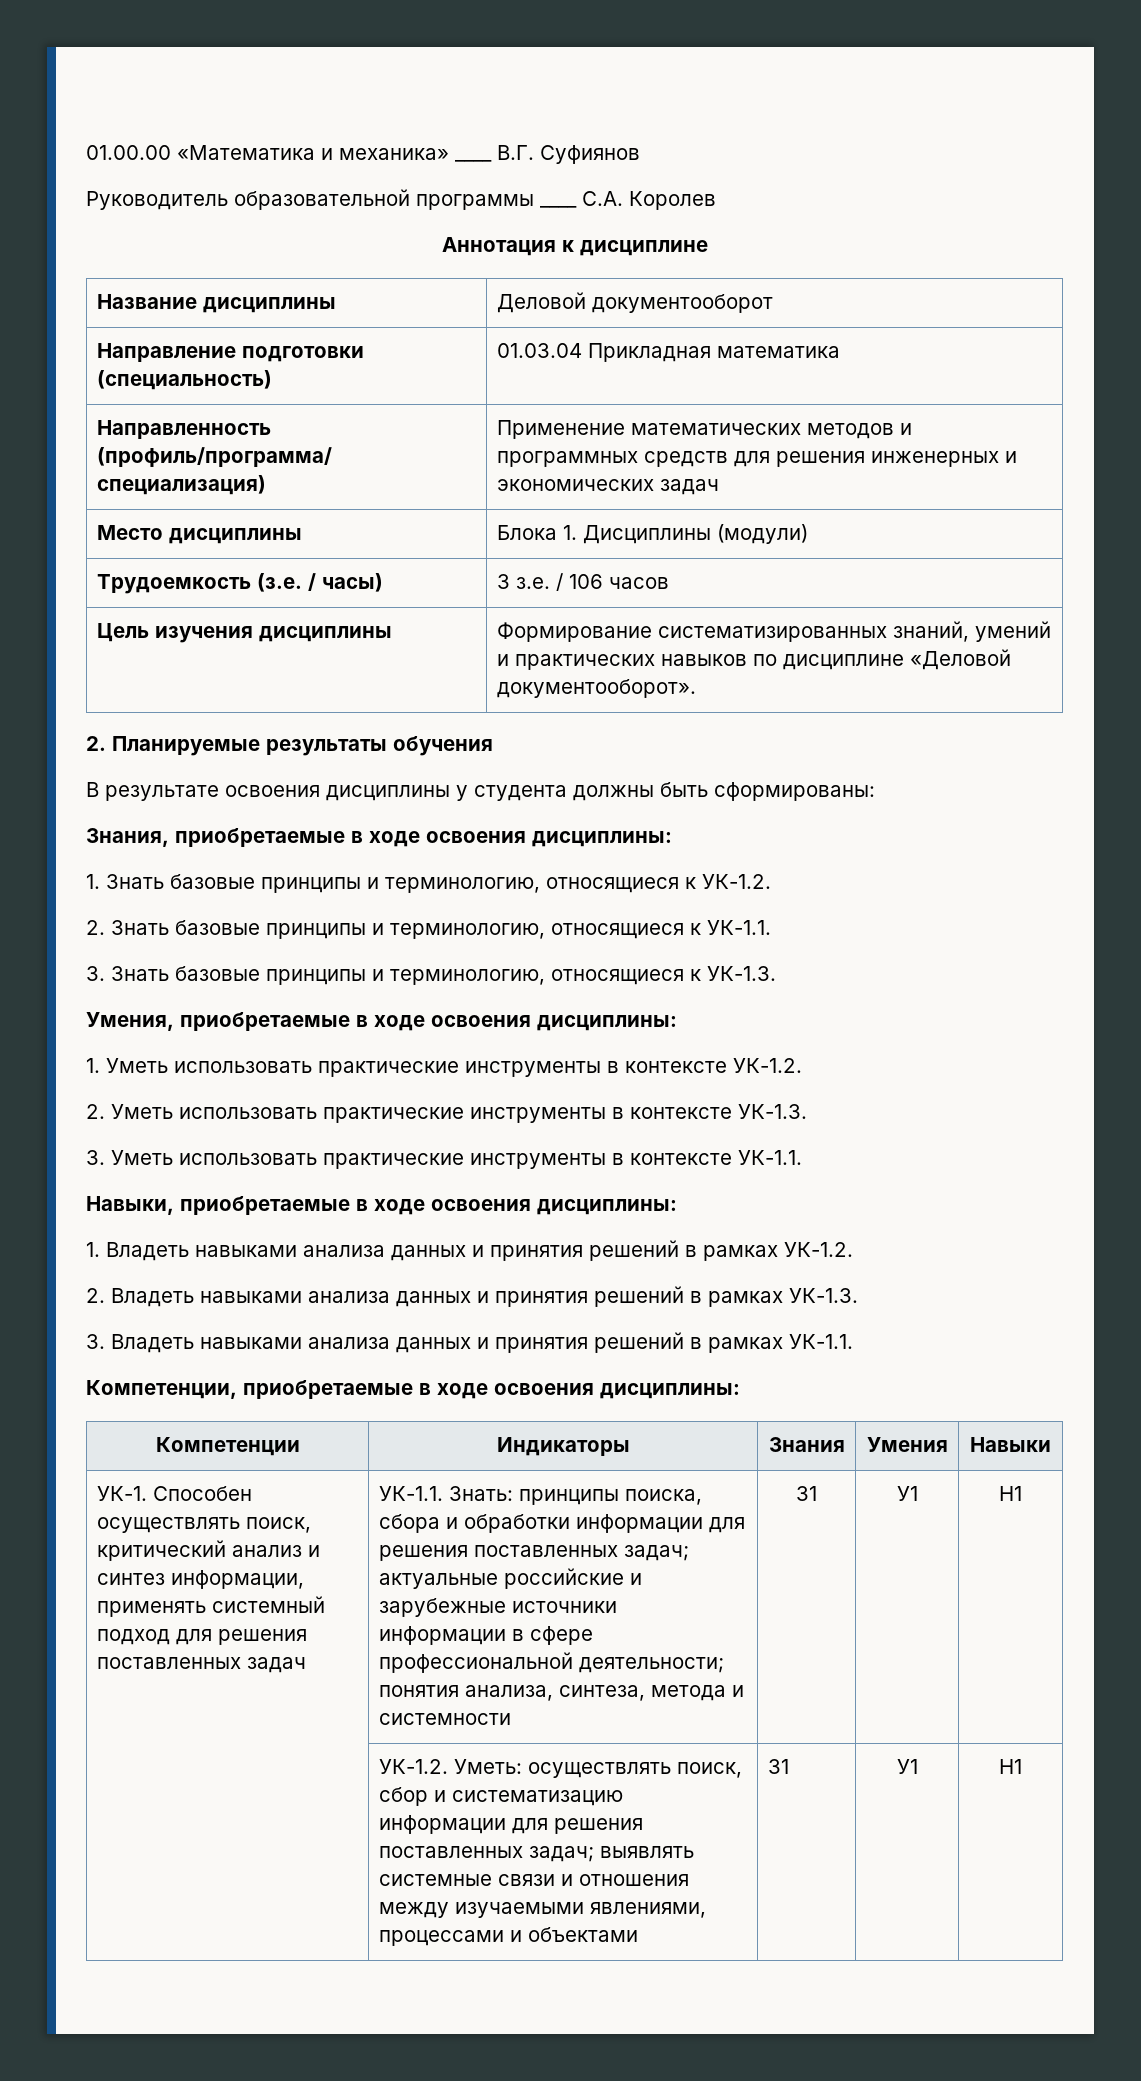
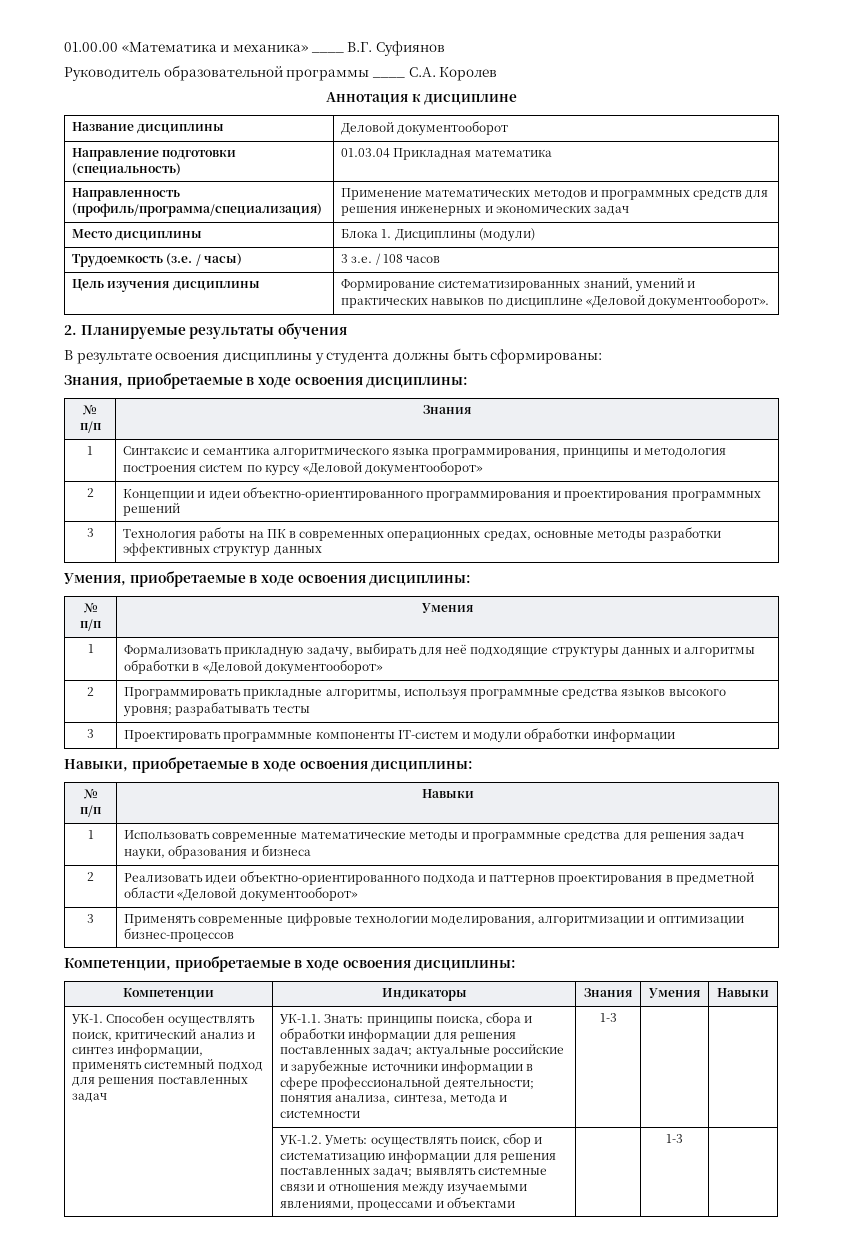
[568,574,603,589] 106 -> [382,254,403,263] 108
[86,874,771,893] [86,920,771,939] [86,966,776,985] // 1. Знать базовые принципы и терминологию, относящиеся к УК-1.2. // 2. Знать базовые принципы и терминологию, относящиеся к УК-1.1. // 3. Знать базовые принципы и терминологию, относящиеся к УК-1.3. -> [83,405,97,415] [79,421,101,433] [423,405,471,414] [87,446,93,455] [123,446,726,458] [123,461,484,476] [86,488,94,497] [123,487,761,501] [123,503,181,516] [86,528,94,537] [123,527,722,541] [123,543,322,557] // № п/п | Знания // 1 | Синтаксис и семантика алгоритмического языка программирования, принципы и методология построения систем по курсу «Деловой документооборот» // 2 | Концепции и идеи объектно-ориентированного программирования и проектирования программных решений // 3 | Технология работы на ПК в современных операционных средах, основные методы разработки эффективных структур данных
[86,1058,802,1077] [86,1104,807,1123] [86,1150,802,1169] // 1. Уметь использовать практические инструменты в контексте УК-1.2. // 2. Уметь использовать практические инструменты в контексте УК-1.3. // 3. Уметь использовать практические инструменты в контексте УК-1.1. -> [83,603,98,613] [80,619,101,631] [422,603,473,613] [87,644,94,653] [124,643,756,658] [124,660,383,675] [87,687,94,696] [124,687,726,700] [123,702,310,717] [87,729,94,738] [124,728,675,743] // № п/п | Умения // 1 | Формализовать прикладную задачу, выбирать для неё подходящие структуры данных и алгоритмы обработки в «Деловой документооборот» // 2 | Программировать прикладные алгоритмы, используя программные средства языков высокого уровня; разрабатывать тесты // 3 | Проектировать программные компоненты IT-систем и модули обработки информации
[86,1240,853,1261] [86,1286,858,1307] [86,1332,853,1353] // 1. Владеть навыками анализа данных и принятия решений в рамках УК-1.2. // 2. Владеть навыками анализа данных и принятия решений в рамках УК-1.3. // 3. Владеть навыками анализа данных и принятия решений в рамках УК-1.1. -> [83,789,98,799] [80,805,101,817] [421,789,474,798] [87,830,94,839] [124,830,745,842] [124,845,311,860] [87,872,94,881] [124,871,754,885] [124,887,358,902] [87,914,94,923] [124,913,744,926] [124,928,235,942] // № п/п | Навыки // 1 | Использовать современные математические методы и программные средства для решения задач науки, образования и бизнеса // 2 | Реализовать идеи объектно-ориентированного подхода и паттернов проектирования в предметной области «Деловой документооборот» // 3 | Применять современные цифровые технологии моделирования, алгоритмизации и оптимизации бизнес-процессов
[796,1486,817,1501] [896,1486,918,1501] [999,1486,1022,1501] З1 | У1 | Н1 -> [599,1013,617,1022] 1-3 | |
[767,1759,789,1774] [896,1759,918,1774] [999,1759,1022,1774] З1 | У1 | Н1 -> [666,1134,683,1143] | 1-3 |

